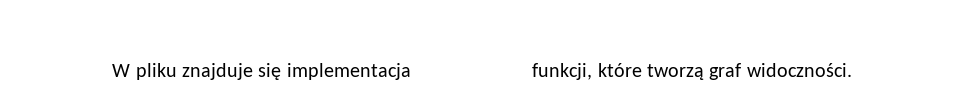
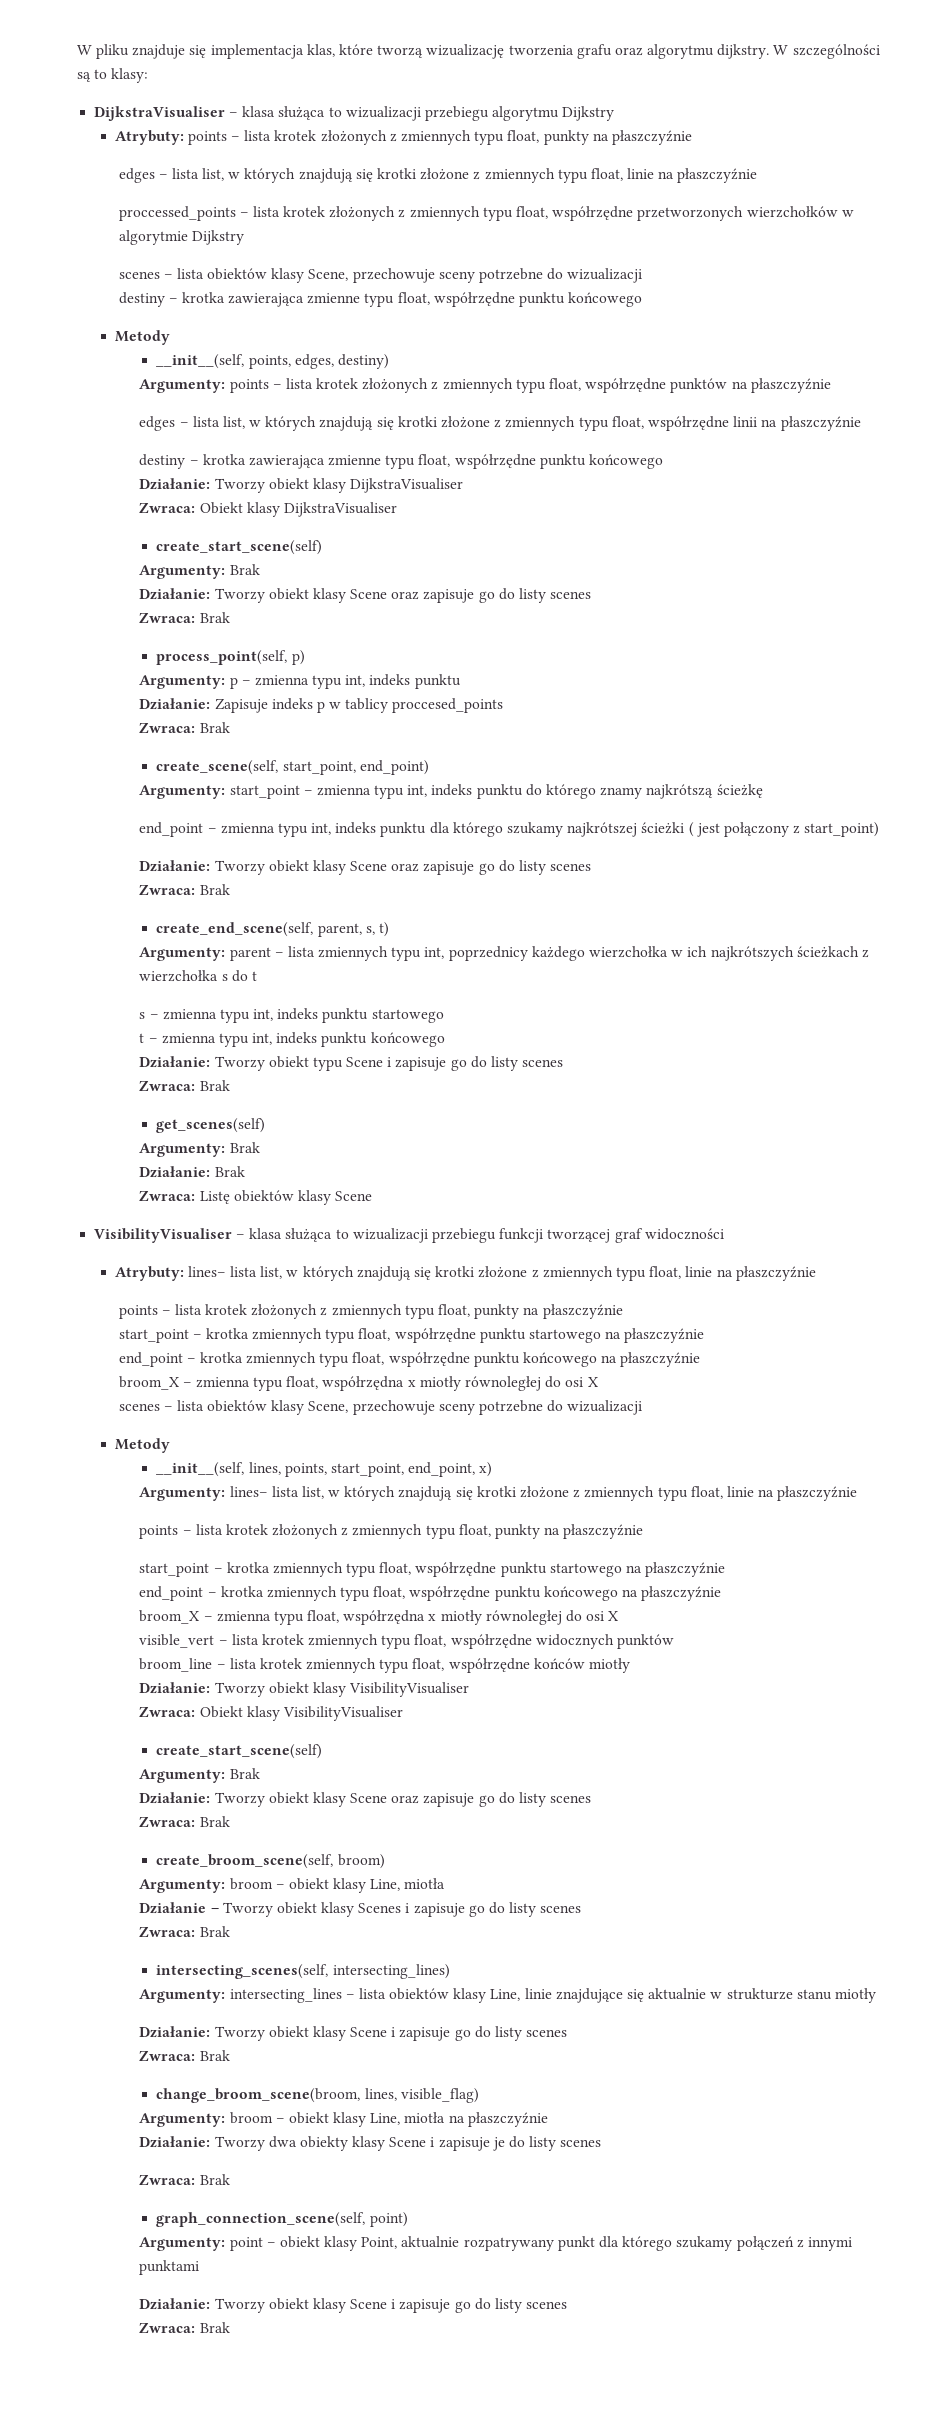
[532,63,593,80] funkcji, -> [306,44,335,57] klas,
[709,63,852,80] graf widoczności. -> [426,44,880,59] [76,68,149,83] [93,106,615,121] [114,130,692,145] [118,168,758,183] [118,206,854,221] [118,230,244,245] [118,268,643,283] [118,292,643,307] [114,330,170,345] [156,354,389,369] [139,378,831,393] [139,416,861,431] [139,454,664,469] [139,478,464,493] [139,502,397,517] [156,540,323,555] [139,564,260,579] [139,588,592,603] [139,612,230,623] [156,650,305,665] [139,674,461,689] [139,698,504,713] [139,722,230,733] [156,760,429,775] [139,784,763,799] [139,822,880,837] [139,860,592,875] [139,884,230,895] [156,922,389,937] [139,946,869,961] [139,970,257,982] [139,1008,444,1023] [139,1032,445,1047] [139,1056,564,1071] [139,1080,230,1091] [156,1118,266,1133] [139,1142,260,1157] [139,1166,245,1178] [139,1190,373,1205] [93,1228,724,1243] [114,1266,816,1281] [118,1304,623,1319] [118,1328,705,1343] [118,1352,701,1367] [118,1376,598,1391] [118,1400,643,1415] [114,1438,170,1453] [156,1462,493,1477] [139,1486,858,1501] [139,1524,644,1539] [139,1562,726,1577] [139,1586,722,1601] [139,1610,619,1625] [139,1634,675,1649] [139,1658,631,1673] [139,1682,470,1697] [139,1706,403,1721] [156,1744,323,1759] [139,1768,260,1783] [139,1792,592,1807] [139,1816,230,1827] [156,1854,385,1869] [139,1878,446,1893] [139,1902,582,1917] [139,1926,230,1937] [156,1964,450,1979] [139,1988,876,2003] [139,2026,568,2041] [139,2050,230,2061] [156,2088,479,2103] [139,2112,548,2127] [139,2136,602,2151] [139,2174,230,2185] [156,2212,408,2227] [139,2236,852,2251] [139,2260,200,2275] [139,2298,568,2313] [139,2322,230,2333] wizualizację tworzenia grafu oraz algorytmu dijkstry. W szczególności są to klasy: // DijkstraVisualiser – klasa służąca to wizualizacji przebiegu algorytmu Dijkstry // Atrybuty: points – lista krotek złożonych z zmiennych typu float, punkty na płaszczyźnie // edges – lista list, w których znajdują się krotki złożone z zmiennych typu float, linie na płaszczyźnie // proccessed_points – lista krotek złożonych z zmiennych typu float, współrzędne przetworzonych wierzchołków w algorytmie Dijkstry // scenes – lista obiektów klasy Scene, przechowuje sceny potrzebne do wizualizacji // destiny – krotka zawierająca zmienne typu float, współrzędne punktu końcowego // Metody // __init__(self, points, edges, destiny) // Argumenty: points – lista krotek złożonych z zmiennych typu float, współrzędne punktów na płaszczyźnie // edges – lista list, w których znajdują się krotki złożone z zmiennych typu float, współrzędne linii na płaszczyźnie // destiny – krotka zawierająca zmienne typu float, współrzędne punktu końcowego // Działanie: Tworzy obiekt klasy DijkstraVisualiser // Zwraca: Obiekt klasy DijkstraVisualiser // create_start_scene(self) // Argumenty: Brak // Działanie: Tworzy obiekt klasy Scene oraz zapisuje go do listy scenes // Zwraca: Brak // process_point(self, p) // Argumenty: p – zmienna typu int, indeks punktu // Działanie: Zapisuje indeks p w tablicy proccesed_points // Zwraca: Brak // create_scene(self, start_point, end_point) // Argumenty: start_point – zmienna typu int, indeks punktu do którego znamy najkrótszą ścieżkę // end_point – zmienna typu int, indeks punktu dla którego szukamy najkrótszej ścieżki ( jest połączony z start_point) // Działanie: Tworzy obiekt klasy Scene oraz zapisuje go do listy scenes // Zwraca: Brak // create_end_scene(self, parent, s, t) // Argumenty: parent – lista zmiennych typu int, poprzednicy każdego wierzchołka w ich najkrótszych ścieżkach z wierzchołka s do t // s – zmienna typu int, indeks punktu startowego // t – zmienna typu int, indeks punktu końcowego // Działanie: Tworzy obiekt typu Scene i zapisuje go do listy scenes // Zwraca: Brak // get_scenes(self) // Argumenty: Brak // Działanie: Brak // Zwraca: Listę obiektów klasy Scene // VisibilityVisualiser – klasa służąca to wizualizacji przebiegu funkcji tworzącej graf widoczności // Atrybuty: lines– lista list, w których znajdują się krotki złożone z zmiennych typu float, linie na płaszczyźnie // points – lista krotek złożonych z zmiennych typu float, punkty na płaszczyźnie // start_point – krotka zmiennych typu float, współrzędne punktu startowego na płaszczyźnie // end_point – krotka zmiennych typu float, współrzędne punktu końcowego na płaszczyźnie // broom_X – zmienna typu float, współrzędna x miotły równoległej do osi X // scenes – lista obiektów klasy Scene, przechowuje sceny potrzebne do wizualizacji // Metody // __init__(self, lines, points, start_point, end_point, x) // Argumenty: lines– lista list, w których znajdują się krotki złożone z zmiennych typu float, linie na płaszczyźnie // points – lista krotek złożonych z zmiennych typu float, punkty na płaszczyźnie // start_point – krotka zmiennych typu float, współrzędne punktu startowego na płaszczyźnie // end_point – krotka zmiennych typu float, współrzędne punktu końcowego na płaszczyźnie // broom_X – zmienna typu float, współrzędna x miotły równoległej do osi X // visible_vert – lista krotek zmiennych typu float, współrzędne widocznych punktów // broom_line – lista krotek zmiennych typu float, współrzędne końców miotły // Działanie: Tworzy obiekt klasy VisibilityVisualiser // Zwraca: Obiekt klasy VisibilityVisualiser // create_start_scene(self) // Argumenty: Brak // Działanie: Tworzy obiekt klasy Scene oraz zapisuje go do listy scenes // Zwraca: Brak // create_broom_scene(self, broom) // Argumenty: broom – obiekt klasy Line, miotła // Działanie – Tworzy obiekt klasy Scenes i zapisuje go do listy scenes // Zwraca: Brak // intersecting_scenes(self, intersecting_lines) // Argumenty: intersecting_lines – lista obiektów klasy Line, linie znajdujące się aktualnie w strukturze stanu miotły // Działanie: Tworzy obiekt klasy Scene i zapisuje go do listy scenes // Zwraca: Brak // change_broom_scene(broom, lines, visible_flag) // Argumenty: broom – obiekt klasy Line, miotła na płaszczyźnie // Działanie: Tworzy dwa obiekty klasy Scene i zapisuje je do listy scenes // Zwraca: Brak // graph_connection_scene(self, point) // Argumenty: point – obiekt klasy Point, aktualnie rozpatrywany punkt dla którego szukamy połączeń z innymi punktami // Działanie: Tworzy obiekt klasy Scene i zapisuje go do listy scenes // Zwraca: Brak

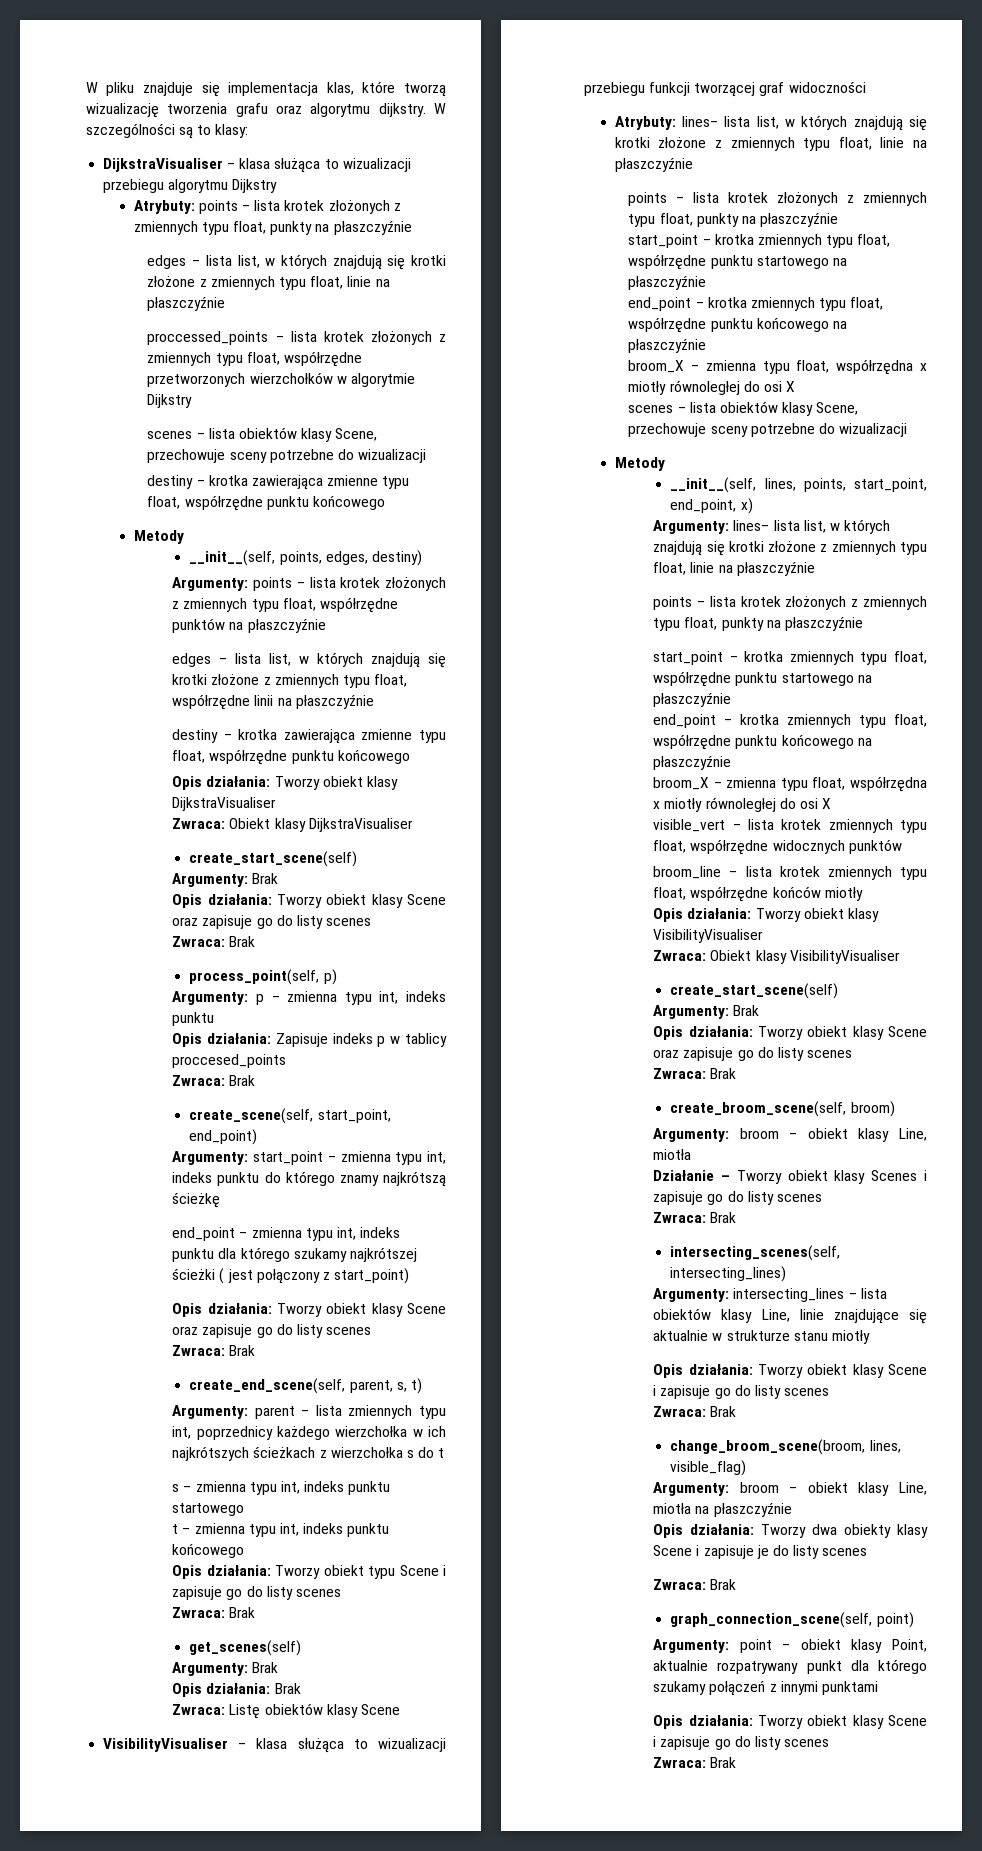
[139,478,211,490] Działanie: -> [172,776,271,790] Opis działania:
[139,588,211,600] Działanie: -> [172,894,272,908] Opis działania:
[139,698,211,710] Działanie: -> [172,1033,272,1047] Opis działania:
[139,860,211,872] Działanie: -> [172,1303,272,1317] Opis działania:
[139,1056,211,1068] Działanie: -> [172,1565,271,1579] Opis działania:
[139,1166,211,1178] Działanie: -> [172,1683,271,1697] Opis działania:
[139,1682,211,1694] Działanie: -> [653,908,752,922] Opis działania:
[139,1792,211,1804] Działanie: -> [653,1026,753,1040] Opis działania:
[139,2026,211,2038] Działanie: -> [653,1364,753,1378] Opis działania:
[139,2136,211,2148] Działanie: -> [653,1524,755,1538] Opis działania:
[139,2298,211,2310] Działanie: -> [653,1715,753,1729] Opis działania:

